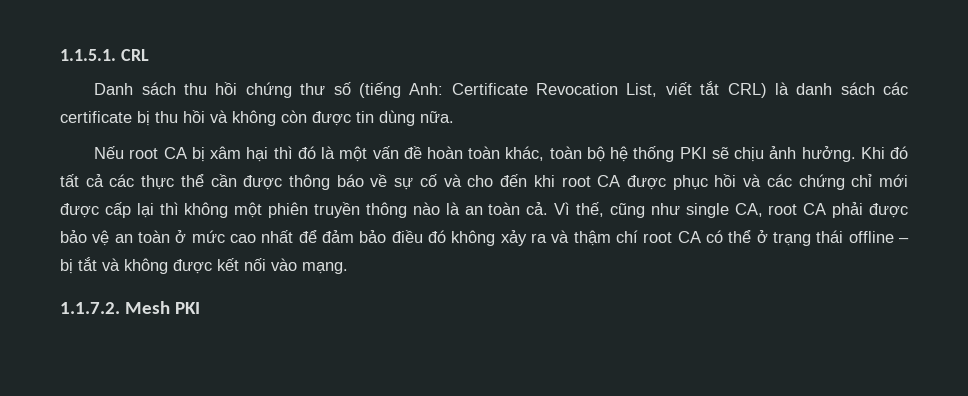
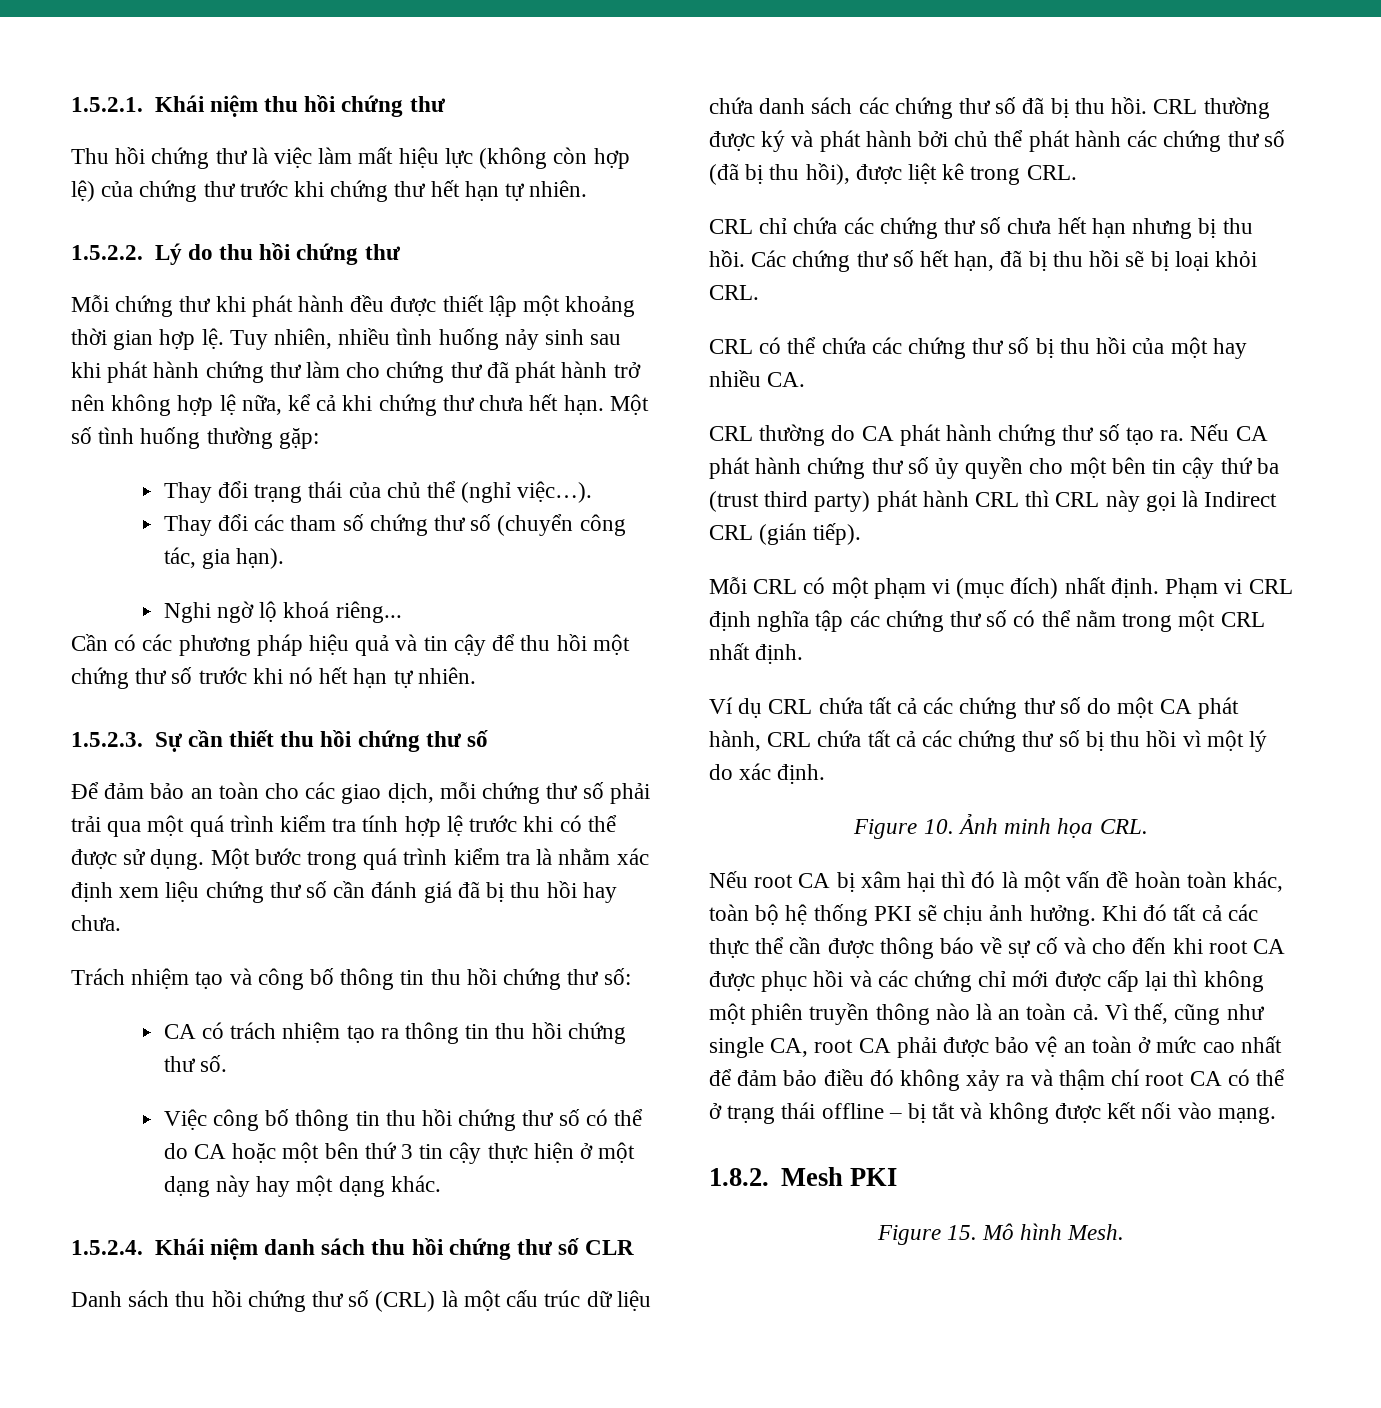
[60,49,149,61] 1.1.5.1. CRL -> [71,95,446,117] [71,147,630,169] [71,180,588,202] [71,243,401,265] [71,295,636,317] [71,328,622,350] [71,361,641,383] [71,394,649,416] [71,427,319,449] [163,481,593,503] [163,514,626,536] [163,547,285,569] [163,601,402,623] [71,634,630,656] [71,667,476,689] [71,730,488,752] [71,782,650,804] [71,815,617,837] [71,848,649,870] [71,881,617,903] [71,915,121,931] [71,968,631,990] [163,1022,626,1044] [163,1055,228,1072] [163,1109,644,1131] [163,1142,636,1164] [163,1175,441,1197] [71,1238,635,1260] 1.5.2.1. Khái niệm thu hồi chứng thư // Thu hồi chứng thư là việc làm mất hiệu lực (không còn hợp lệ) của chứng thư trước khi chứng thư hết hạn tự nhiên. // 1.5.2.2. Lý do thu hồi chứng thư // Mỗi chứng thư khi phát hành đều được thiết lập một khoảng thời gian hợp lệ. Tuy nhiên, nhiều tình huống nảy sinh sau khi phát hành chứng thư làm cho chứng thư đã phát hành trở nên không hợp lệ nữa, kể cả khi chứng thư chưa hết hạn. Một số tình huống thường gặp: // Thay đổi trạng thái của chủ thể (nghỉ việc…). // Thay đổi các tham số chứng thư số (chuyển công tác, gia hạn). // Nghi ngờ lộ khoá riêng... // Cần có các phương pháp hiệu quả và tin cậy để thu hồi một chứng thư số trước khi nó hết hạn tự nhiên. // 1.5.2.3. Sự cần thiết thu hồi chứng thư số // Để đảm bảo an toàn cho các giao dịch, mỗi chứng thư số phải trải qua một quá trình kiểm tra tính hợp lệ trước khi có thể được sử dụng. Một bước trong quá trình kiểm tra là nhằm xác định xem liệu chứng thư số cần đánh giá đã bị thu hồi hay chưa. // Trách nhiệm tạo và công bố thông tin thu hồi chứng thư số: // CA có trách nhiệm tạo ra thông tin thu hồi chứng thư số. // Việc công bố thông tin thu hồi chứng thư số có thể do CA hoặc một bên thứ 3 tin cậy thực hiện ở một dạng này hay một dạng khác. // 1.5.2.4. Khái niệm danh sách thu hồi chứng thư số CLR
[358,81,908,98] [60,110,454,126] (tiếng Anh: Certificate Revocation List, viết tắt CRL) là danh sách các certificate bị thu hồi và không còn được tin dùng nữa. -> [375,1290,651,1312] [709,97,1270,119] [709,130,1285,152] [709,163,1077,185] [709,217,1253,239] [709,250,1257,272] [709,285,759,300] [709,337,1247,359] [709,370,806,387] [709,424,1268,446] [709,457,1279,479] [709,490,1278,512] [709,523,862,545] [709,577,1293,599] [709,610,1265,632] [709,643,804,664] [709,697,1239,719] [709,730,1267,752] [709,763,826,784] [853,814,1148,839] (CRL) là một cấu trúc dữ liệu chứa danh sách các chứng thư số đã bị thu hồi. CRL thường được ký và phát hành bởi chủ thể phát hành các chứng thư số (đã bị thu hồi), được liệt kê trong CRL. // CRL chỉ chứa các chứng thư số chưa hết hạn nhưng bị thu hồi. Các chứng thư số hết hạn, đã bị thu hồi sẽ bị loại khỏi CRL. // CRL có thể chứa các chứng thư số bị thu hồi của một hay nhiều CA. // CRL thường do CA phát hành chứng thư số tạo ra. Nếu CA phát hành chứng thư số ủy quyền cho một bên tin cậy thứ ba (trust third party) phát hành CRL thì CRL này gọi là Indirect CRL (gián tiếp). // Mỗi CRL có một phạm vi (mục đích) nhất định. Phạm vi CRL định nghĩa tập các chứng thư số có thể nằm trong một CRL nhất định. // Ví dụ CRL chứa tất cả các chứng thư số do một CA phát hành, CRL chứa tất cả các chứng thư số bị thu hồi vì một lý do xác định. // Figure 10. Ảnh minh họa CRL.
[60,302,120,314] 1.1.7.2. -> [709,1168,769,1186] 1.8.2.
(201, 308) none -> [876,1223,1125,1245] // Figure 15. Mô hình Mesh.

